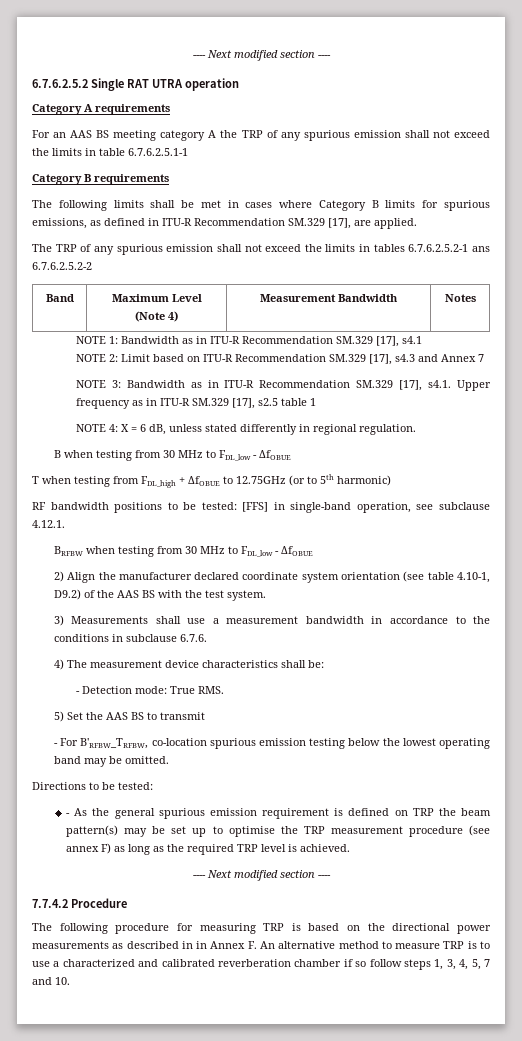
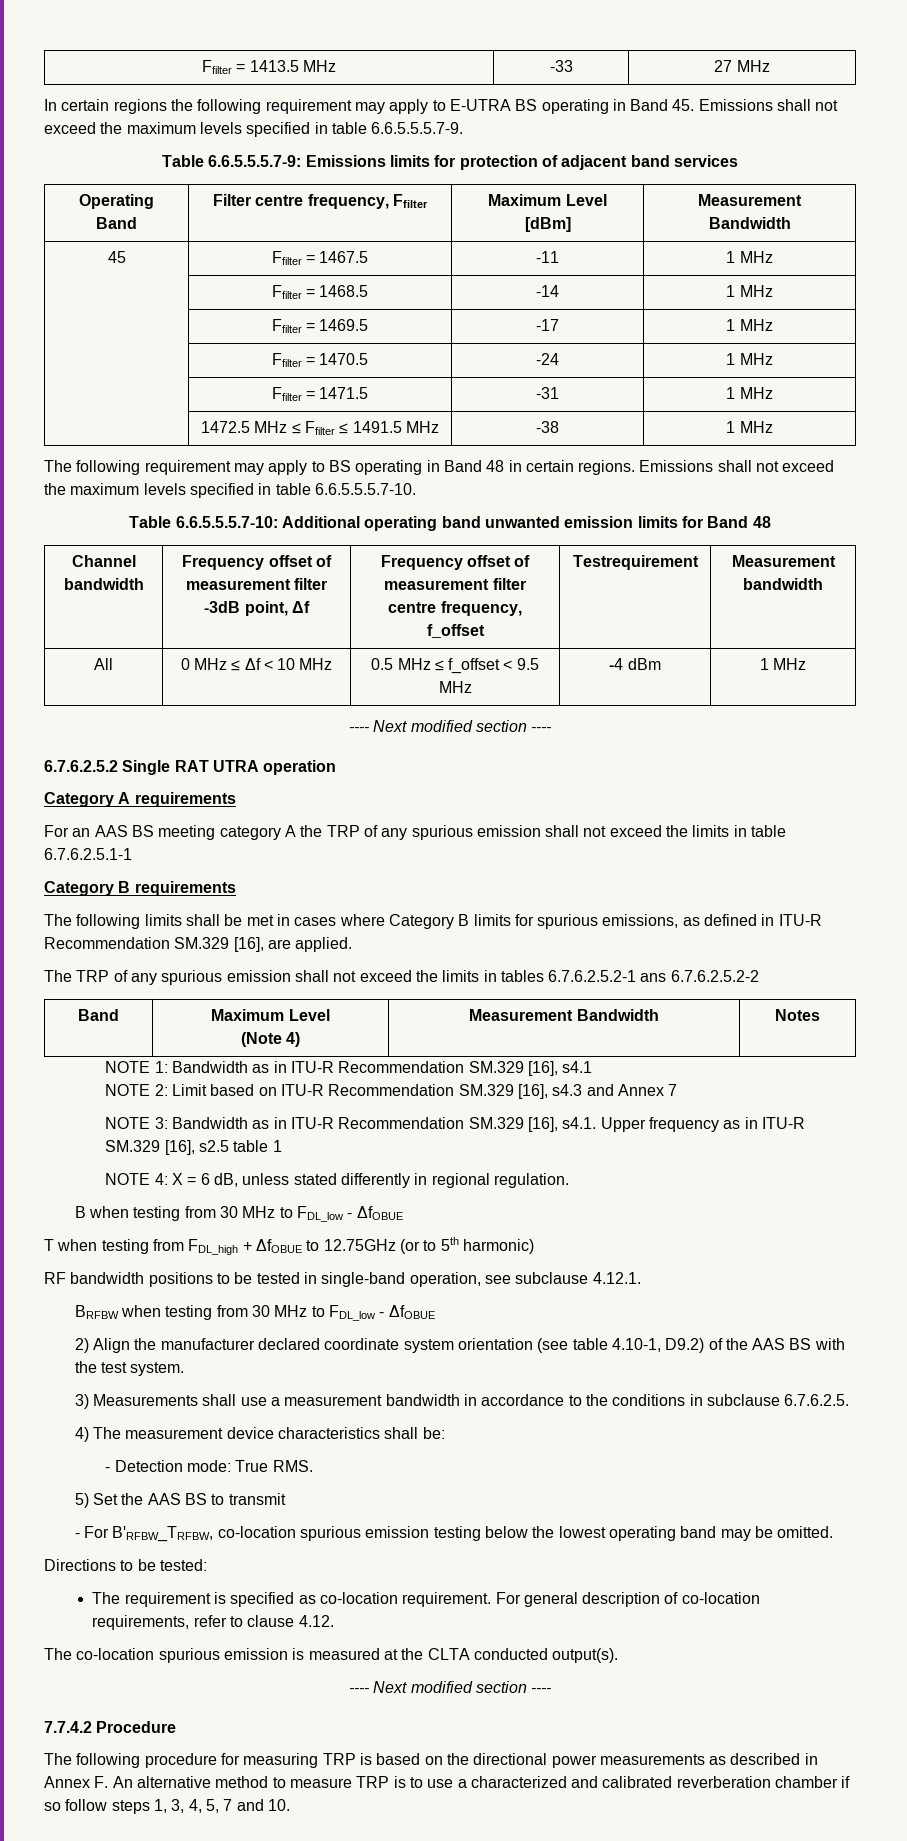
(192, 56) none -> [202,60,336,74] [549,60,573,72] [714,60,770,72] [44,99,839,114] [44,122,464,137] [162,155,738,170] [79,194,154,209] [96,217,137,229] [213,194,428,209] [488,194,607,206] [524,217,571,232] [698,194,802,206] [708,217,791,229] [107,251,126,263] [271,251,369,265] [536,251,559,263] [726,251,773,263] [271,285,369,299] [536,285,559,297] [726,285,773,297] [271,319,369,333] [536,319,559,331] [726,319,773,331] [271,353,369,367] [536,353,559,365] [726,353,773,365] [271,387,369,401] [536,387,559,399] [726,387,773,399] [201,421,439,435] [536,421,559,433] [726,421,773,433] [44,460,835,475] [44,483,416,498] [129,516,771,531] [71,555,136,567] [63,578,144,590] [182,555,332,570] [185,578,328,590] [204,601,310,616] [380,555,531,570] [384,578,526,590] [388,601,522,616] [426,624,485,638] [572,555,699,570] [731,555,836,567] [743,578,823,590] [94,658,113,670] [180,658,333,671] [371,658,539,674] [438,681,472,693] [609,658,661,670] [759,658,807,670] Ffilter = 1413.5 MHz | -33 | 27 MHz // In certain regions the following requirement may apply to E-UTRA BS operating in Band 45. Emissions shall not exceed the maximum levels specified in table 6.6.5.5.5.7-9. // Table 6.6.5.5.5.7-9: Emissions limits for protection of adjacent band services // Operating Band | Filter centre frequency, Ffilter | Maximum Level [dBm] | Measurement Bandwidth // 45 | Ffilter = 1467.5 | -11 | 1 MHz // | Ffilter = 1468.5 | -14 | 1 MHz // | Ffilter = 1469.5 | -17 | 1 MHz // | Ffilter = 1470.5 | -24 | 1 MHz // | Ffilter = 1471.5 | -31 | 1 MHz // | 1472.5 MHz ≤ Ffilter ≤ 1491.5 MHz | -38 | 1 MHz // The following requirement may apply to BS operating in Band 48 in certain regions. Emissions shall not exceed the maximum levels specified in table 6.6.5.5.5.7-10. // Table 6.6.5.5.5.7-10: Additional operating band unwanted emission limits for Band 48 // Channel bandwidth | Frequency offset of measurement filter -3dB point, Δf | Frequency offset of measurement filter centre frequency, f_offset | Testrequirement | Measurement bandwidth // All | 0 MHz ≤ Δf < 10 MHz | 0.5 MHz ≤ f_offset < 9.5 MHz | -4 dBm | 1 MHz //
[328,218,351,229] [17], -> [233,937,264,952] [16],
[375,336,399,347] [17], -> [527,1061,558,1076] [16],
[368,354,392,365] [17], -> [517,1084,548,1099] [16],
[399,380,423,391] [17], -> [527,1117,558,1132] [16],
[231,398,255,409] [17], -> [164,1140,195,1155] [16],
[201,502,269,512] tested: [FFS] -> [256,1272,300,1284] tested
[179,634,207,642] 6.7.6. -> [784,1394,850,1406] 6.7.6.2.5.
[66,808,491,819] [66,825,491,837] [66,843,351,855] - As the general spurious emission requirement is defined on TRP the beam pattern(s) may be set up to optimise the TRP measurement procedure (see annex F) as long as the required TRP level is achieved. -> [92,1592,760,1607] [92,1615,334,1630] [44,1648,619,1663] The requirement is specified as co-location requirement. For general description of co-location requirements, refer to clause 4.12. // The co-location spurious emission is measured at the CLTA conducted output(s).
[196,941,208,949] in -> (818, 1759) none

